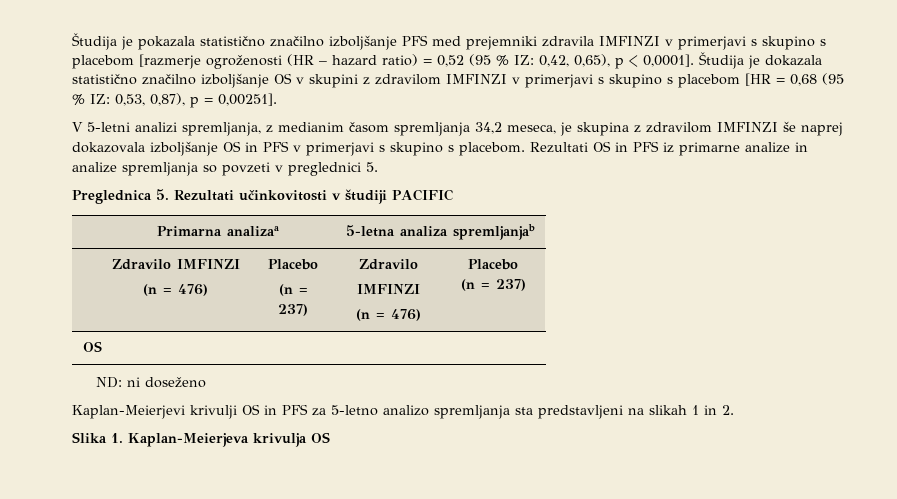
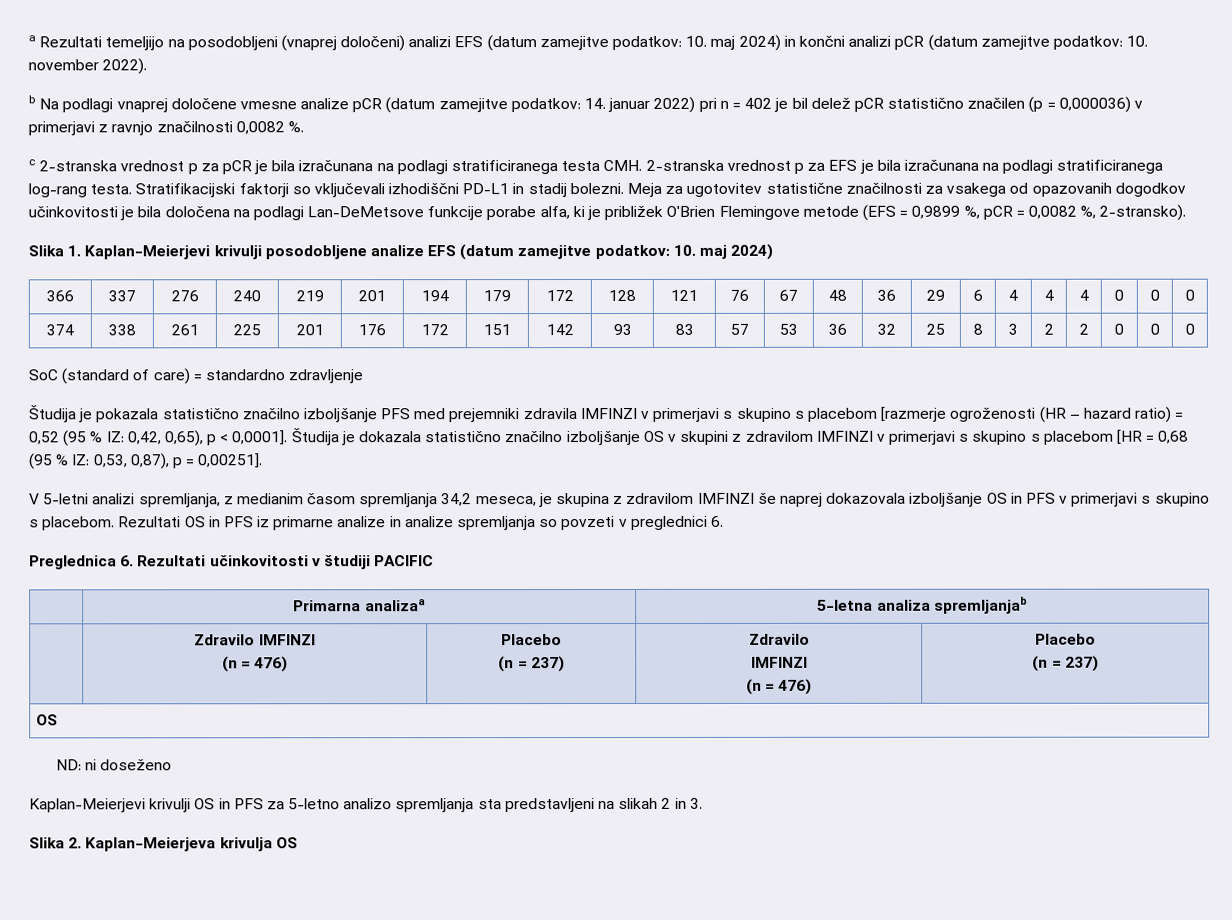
(72, 41) none -> [28,34,1149,52] [28,58,148,75] [28,95,1143,114] [28,121,304,136] [28,159,1164,175] [28,182,1186,198] [28,204,1187,221] [28,243,774,261] [46,290,74,302] [108,290,136,302] [170,290,199,302] [233,290,261,302] [295,290,324,302] [358,290,386,302] [420,290,449,302] [483,290,511,302] [545,290,574,302] [607,289,636,302] [669,289,698,301] [729,289,749,301] [778,289,798,301] [827,289,847,301] [876,289,896,301] [925,289,945,301] [972,289,983,301] [1008,289,1018,301] [1043,289,1054,301] [1078,289,1089,301] [1114,289,1124,301] [1149,289,1160,301] [1184,289,1195,301] [46,324,74,336] [108,324,136,336] [170,324,199,336] [233,324,261,336] [295,324,324,336] [358,324,386,336] [420,324,449,336] [483,324,511,336] [545,324,574,336] [612,323,632,336] [674,323,694,335] [729,323,749,335] [778,323,798,335] [827,323,847,335] [876,323,896,335] [925,323,945,335] [972,323,983,335] [1008,323,1018,335] [1043,323,1054,335] [1078,323,1089,335] [1114,323,1124,335] [1149,323,1160,335] [1184,323,1195,335] [28,368,364,385] a Rezultati temeljijo na posodobljeni (vnaprej določeni) analizi EFS (datum zamejitve podatkov: 10. maj 2024) in končni analizi pCR (datum zamejitve podatkov: 10. november 2022). // b Na podlagi vnaprej določene vmesne analize pCR (datum zamejitve podatkov: 14. januar 2022) pri n = 402 je bil delež pCR statistično značilen (p = 0,000036) v primerjavi z ravnjo značilnosti 0,0082 %. // c 2-stranska vrednost p za pCR je bila izračunana na podlagi stratificiranega testa CMH. 2-stranska vrednost p za EFS je bila izračunana na podlagi stratificiranega log-rang testa. Stratifikacijski faktorji so vključevali izhodiščni PD-L1 in stadij bolezni. Meja za ugotovitev statistične značilnosti za vsakega od opazovanih dogodkov učinkovitosti je bila določena na podlagi Lan-DeMetsove funkcije porabe alfa, ki je približek O'Brien Flemingove metode (EFS = 0,9899 %, pCR = 0,0082 %, 2-stransko). // Slika 1. Kaplan-Meierjevi krivulji posodobljene analize EFS (datum zamejitve podatkov: 10. maj 2024) // 366 | 337 | 276 | 240 | 219 | 201 | 194 | 179 | 172 | 128 | 121 | 76 | 67 | 48 | 36 | 29 | 6 | 4 | 4 | 4 | 0 | 0 | 0 // 374 | 338 | 261 | 225 | 201 | 176 | 172 | 151 | 142 | 93 | 83 | 57 | 53 | 36 | 32 | 25 | 8 | 3 | 2 | 2 | 0 | 0 | 0 // SoC (standard of care) = standardno zdravljenje //
[366,162,378,172] 5. -> [710,515,724,527] 6.
[156,189,169,200] 5. -> [120,555,135,567] 6.
[692,405,734,415] [72,432,123,443] 1 in 2. // Slika 1. -> [661,797,703,809] [29,837,83,849] 2 in 3. // Slika 2.

